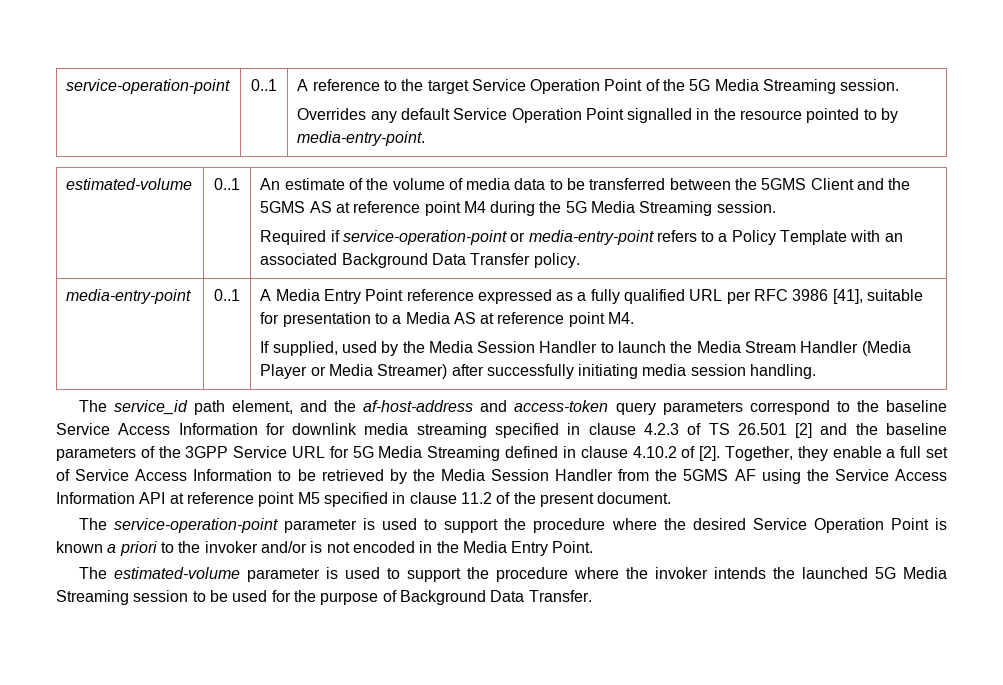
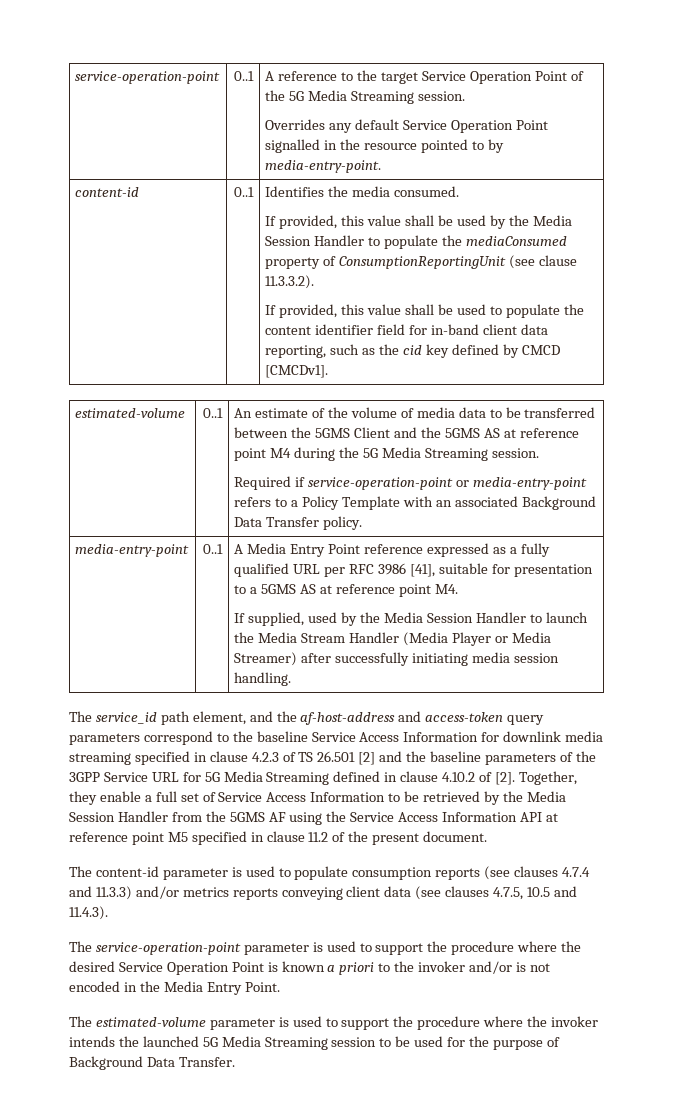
(426, 138) none -> [75,187,140,197] [233,187,254,197] [265,186,460,197] [265,215,572,229] [265,235,567,249] [265,255,577,269] [265,275,315,289] [265,304,584,318] [265,324,548,335] [265,344,560,358] [265,365,329,378] // content-id | 0..1 | Identifies the media consumed. // If provided, this value shall be used by the Media Session Handler to populate the mediaConsumed property of ConsumptionReportingUnit (see clause 11.3.3.2). // If provided, this value shall be used to populate the content identifier field for in-band client data reporting, such as the cid key defined by CMCD [CMCDv1].
[405,312,450,324] Media -> [261,584,297,594] 5GMS
(672, 498) none -> [69,866,591,880] [69,886,577,900] [69,906,108,920] // The content-id parameter is used to populate consumption reports (see clauses 4.7.4 and 11.3.3) and/or metrics reports conveying client data (see clauses 4.7.5, 10.5 and 11.4.3).

